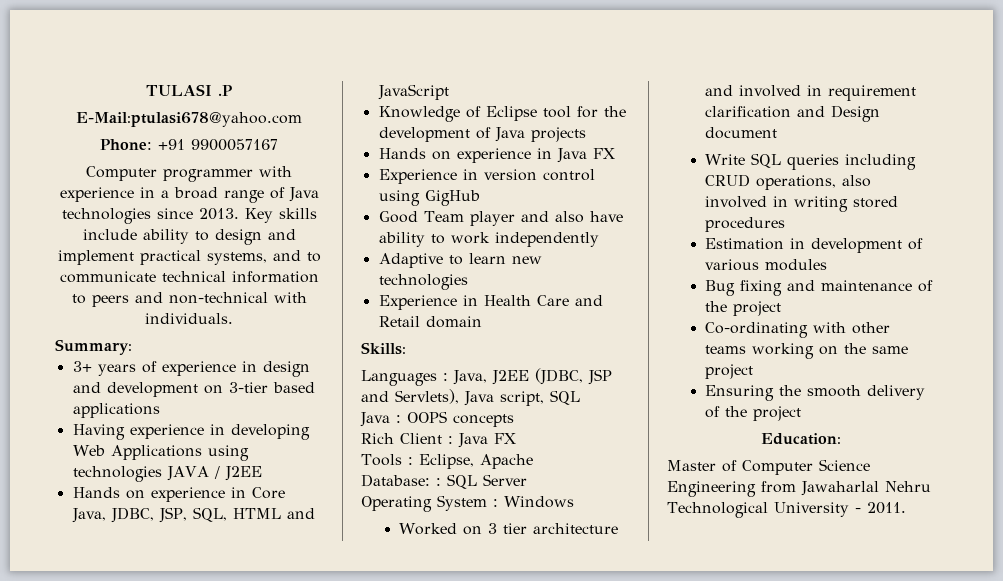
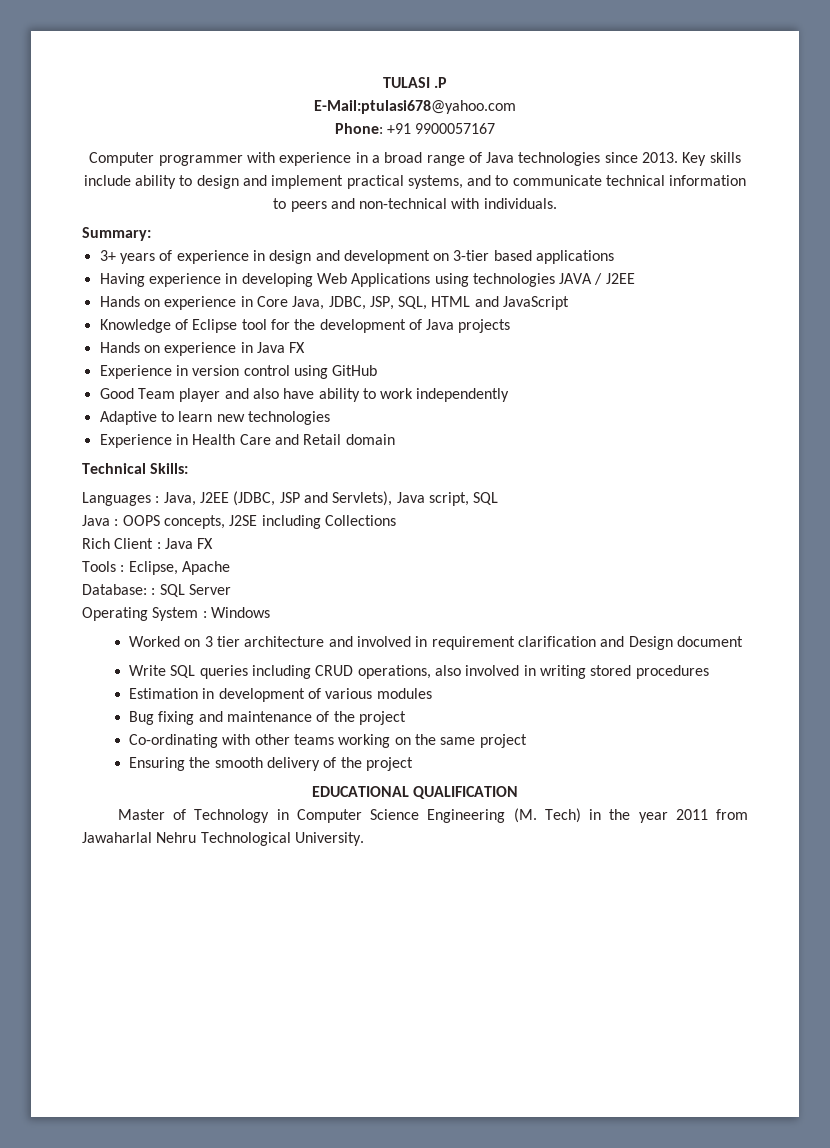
[424,190,480,206] GigHub -> [332,365,378,376] GitHub
(482, 322) none -> [82,463,146,474] Technical
[453,414,514,427] concepts -> [163,515,396,529] concepts, J2SE including Collections
[761,433,841,445] Education: -> [311,786,519,799] EDUCATIONAL QUALIFICATION
(737, 466) none -> [194,809,289,823] Technology in
(756, 489) none -> [513,808,708,823] (M. Tech) in the year 2011
[773,502,906,517] University - 2011. -> [294,832,364,846] University.

